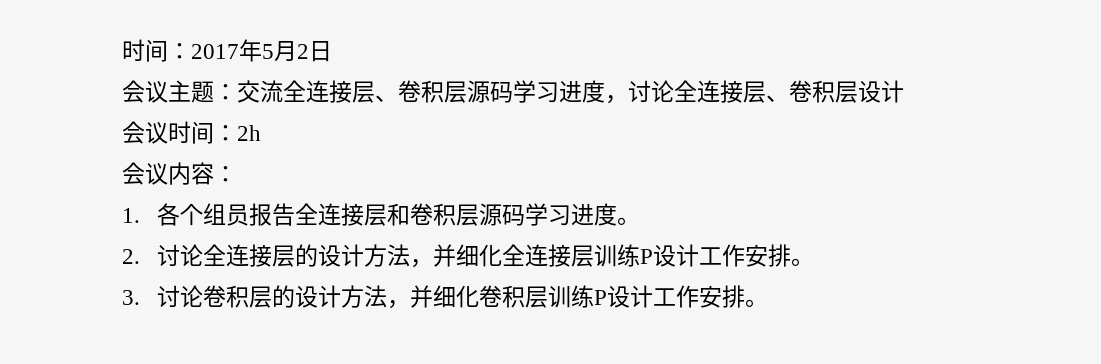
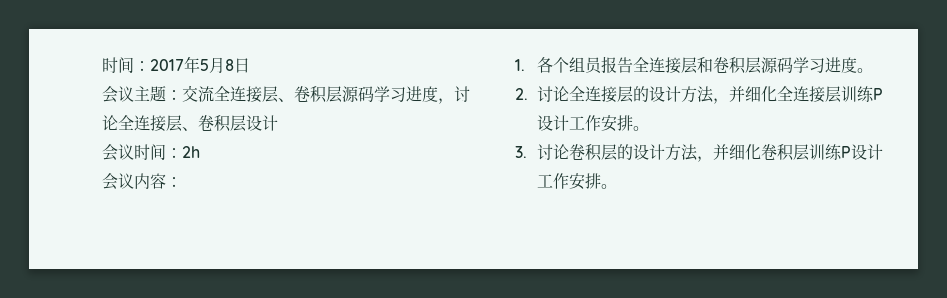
[297,44,309,59] 2 -> [225,59,234,71] 8

